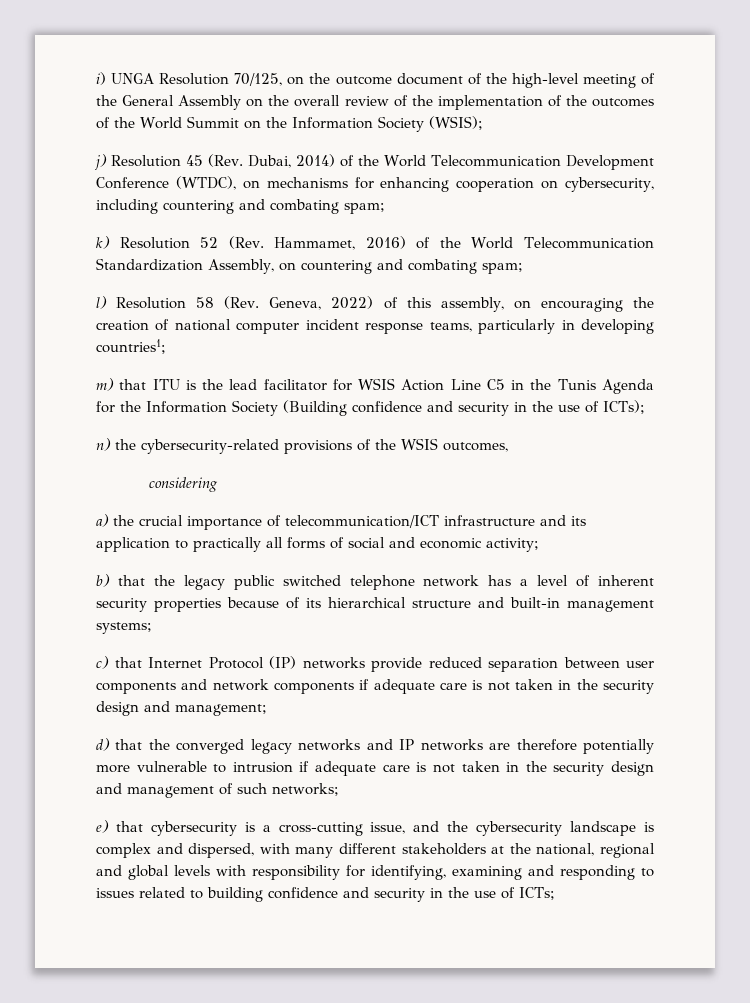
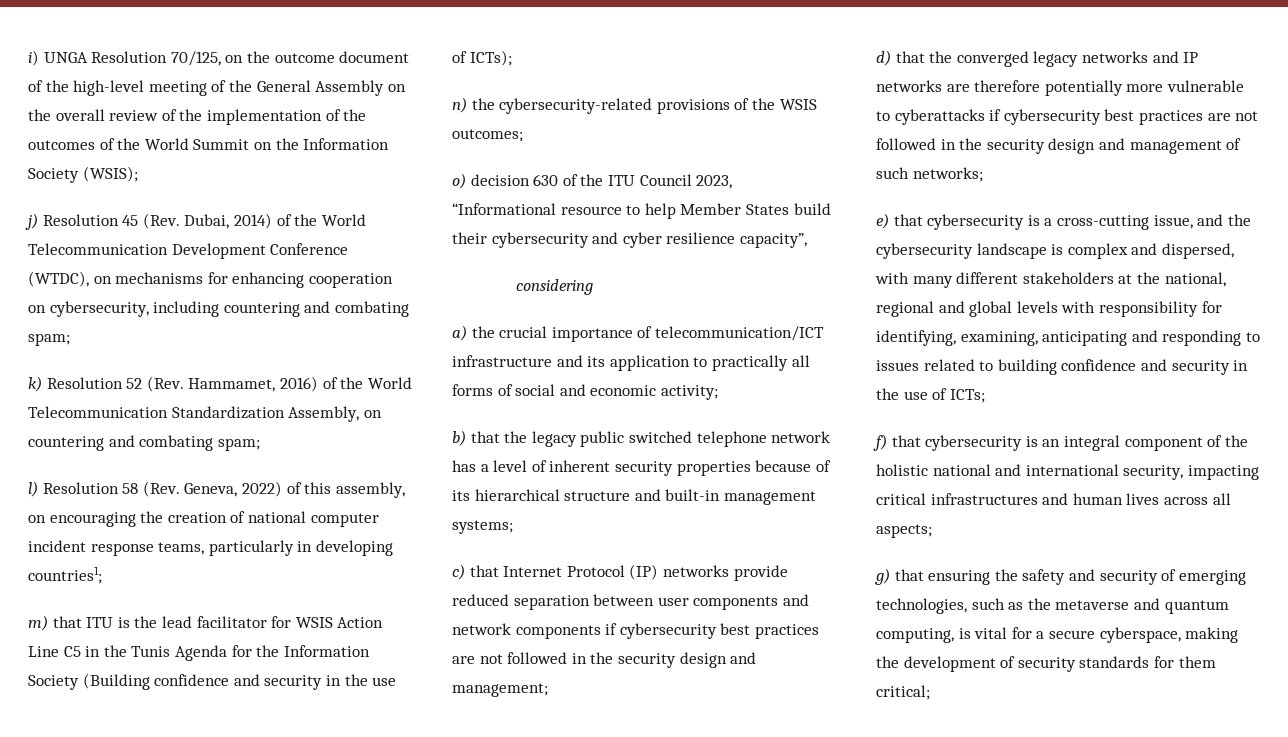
[443,442,508,452] outcomes, -> [452,129,523,142] [452,173,733,189] [452,203,831,219] [452,232,807,248] outcomes; // o) decision 630 of the ITU Council 2023, “Informational resource to help Member States build their cybersecurity and cyber resilience capacity”,
[373,679,553,694] adequate care is not taken -> [619,623,819,639] [452,652,568,664] cybersecurity best practices are not followed
[232,761,500,776] intrusion if adequate care is not taken -> [894,109,1259,125] [876,138,936,150] cyberattacks if cybersecurity best practices are not followed
[452,866,522,880] examining -> [960,331,1128,346] examining, anticipating
(555, 893) none -> [873,434,1248,451] [876,464,1259,480] [876,493,1231,505] [876,524,932,538] [875,568,1246,585] [876,598,1229,614] [876,627,1239,643] [876,656,1216,672] [876,685,930,700] // f) that cybersecurity is an integral component of the holistic national and international security, impacting critical infrastructures and human lives across all aspects; // g) that ensuring the safety and security of emerging technologies, such as the metaverse and quantum computing, is vital for a secure cyberspace, making the development of security standards for them critical;

